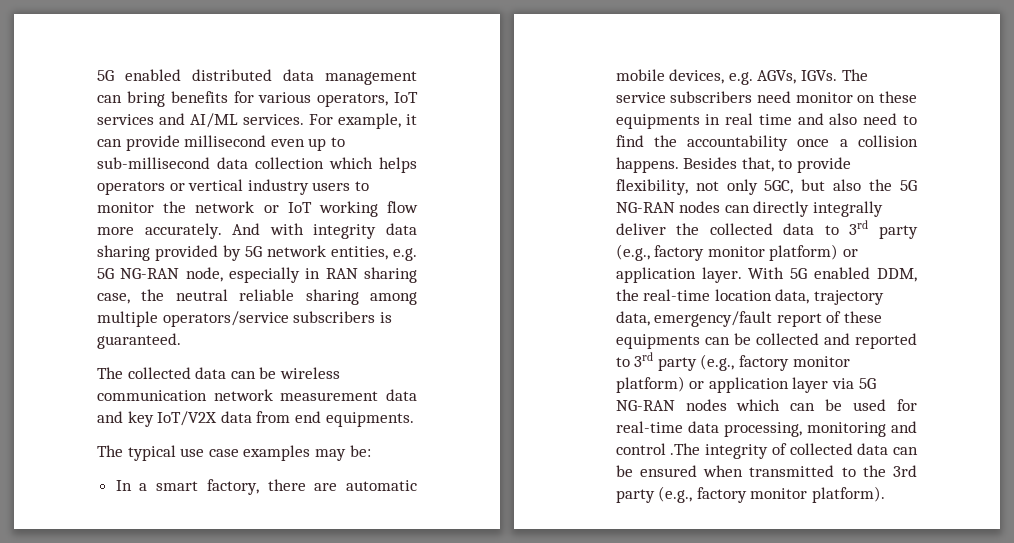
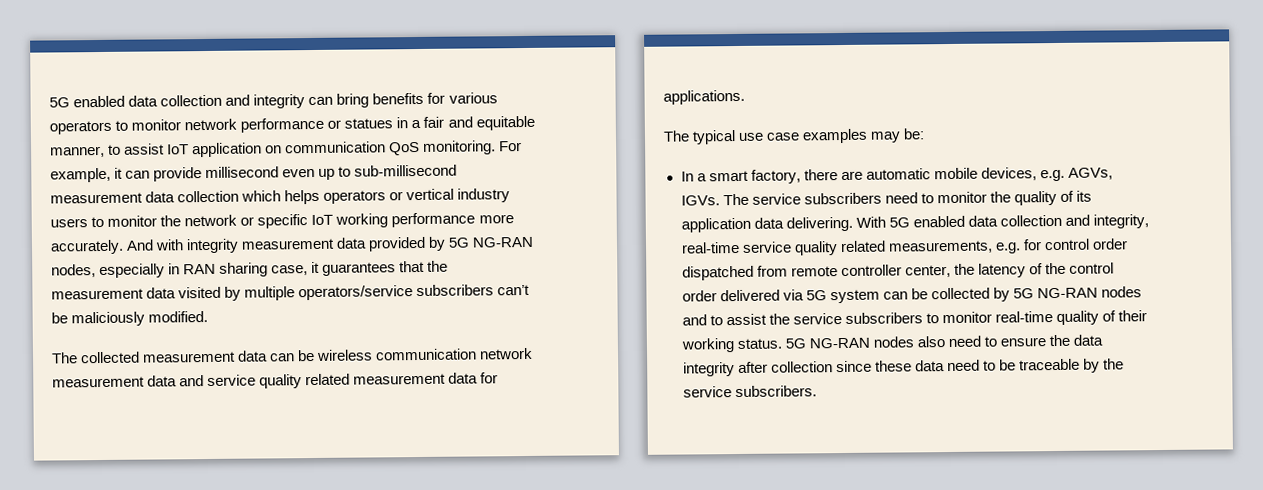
[97,69,417,85] 5G enabled distributed data management -> [49,94,306,109] 5G enabled data collection and integrity
[317,92,418,107] [97,113,304,128] operators, IoT services and AI/ML services. -> [49,115,535,135] [50,140,497,158] operators to monitor network performance or statues in a fair and equitable manner, to assist IoT application on communication QoS monitoring.
(210, 163) none -> [50,192,143,204] measurement
(279, 209) none -> [257,214,309,229] specific
[386,201,418,213] flow -> [391,212,476,228] performance
[385,223,417,235] [97,245,150,261] data sharing -> [241,237,368,250] measurement data
[267,245,417,261] [97,267,223,282] network entities, e.g. 5G NG-RAN node, -> [472,236,535,248] [51,264,96,278] NG-RAN nodes,
[141,289,417,305] [97,311,392,327] [97,333,181,349] the neutral reliable sharing among multiple operators/service subscribers is guaranteed. -> [311,260,449,276] [51,284,531,301] [51,310,209,327] it guarantees that the measurement data visited by multiple operators/service subscribers can’t be maliciously modified.
(191, 373) none -> [142,351,237,363] measurement
[127,411,414,427] key IoT/V2X data from end equipments. -> [207,372,499,389] [663,89,745,105] service quality related measurement data for applications.
[795,91,917,103] [615,113,917,129] [615,135,918,151] [615,157,852,173] [615,179,917,195] [615,201,884,217] [615,220,918,239] [615,244,859,261] [615,267,917,283] [615,289,885,305] [615,311,883,327] [615,333,917,349] [615,352,850,371] [615,376,876,393] [615,399,917,411] [615,421,917,437] [615,443,918,459] [615,465,917,477] [615,486,886,503] monitor on these equipments in real time and also need to find the accountability once a collision happens. Besides that, to provide flexibility, not only 5GC, but also the 5G NG-RAN nodes can directly integrally deliver the collected data to 3rd party (e.g., factory monitor platform) or application layer. With 5G enabled DDM, the real-time location data, trajectory data, emergency/fault report of these equipments can be collected and reported to 3rd party (e.g., factory monitor platform) or application layer via 5G NG-RAN nodes which can be used for real-time data processing, monitoring and control .The integrity of collected data can be ensured when transmitted to the 3rd party (e.g., factory monitor platform). -> [920,190,1092,206] [680,214,1149,233] [680,238,1128,256] [681,262,1114,281] [681,286,1143,304] [681,310,1148,326] [680,334,1103,353] [682,358,1125,377] [682,385,817,398] to monitor the quality of its application data delivering. With 5G enabled data collection and integrity, real-time service quality related measurements, e.g. for control order dispatched from remote controller center, the latency of the control order delivered via 5G system can be collected by 5G NG-RAN nodes and to assist the service subscribers to monitor real-time quality of their working status. 5G NG-RAN nodes also need to ensure the data integrity after collection since these data need to be traceable by the service subscribers.

